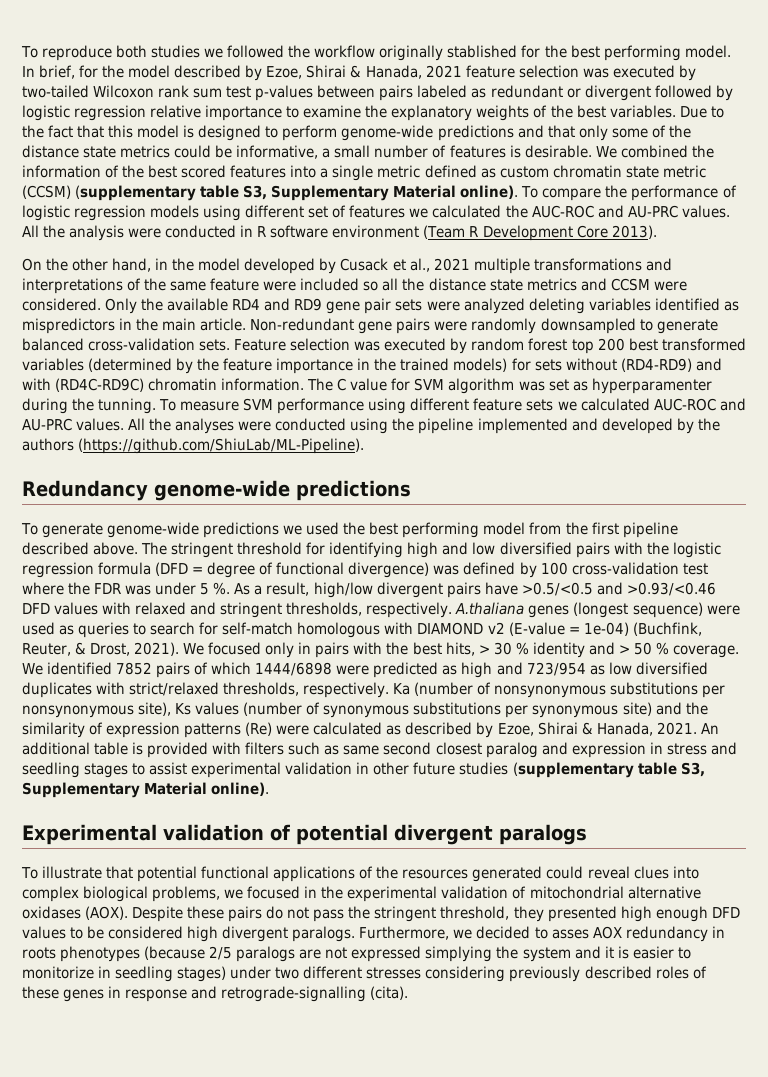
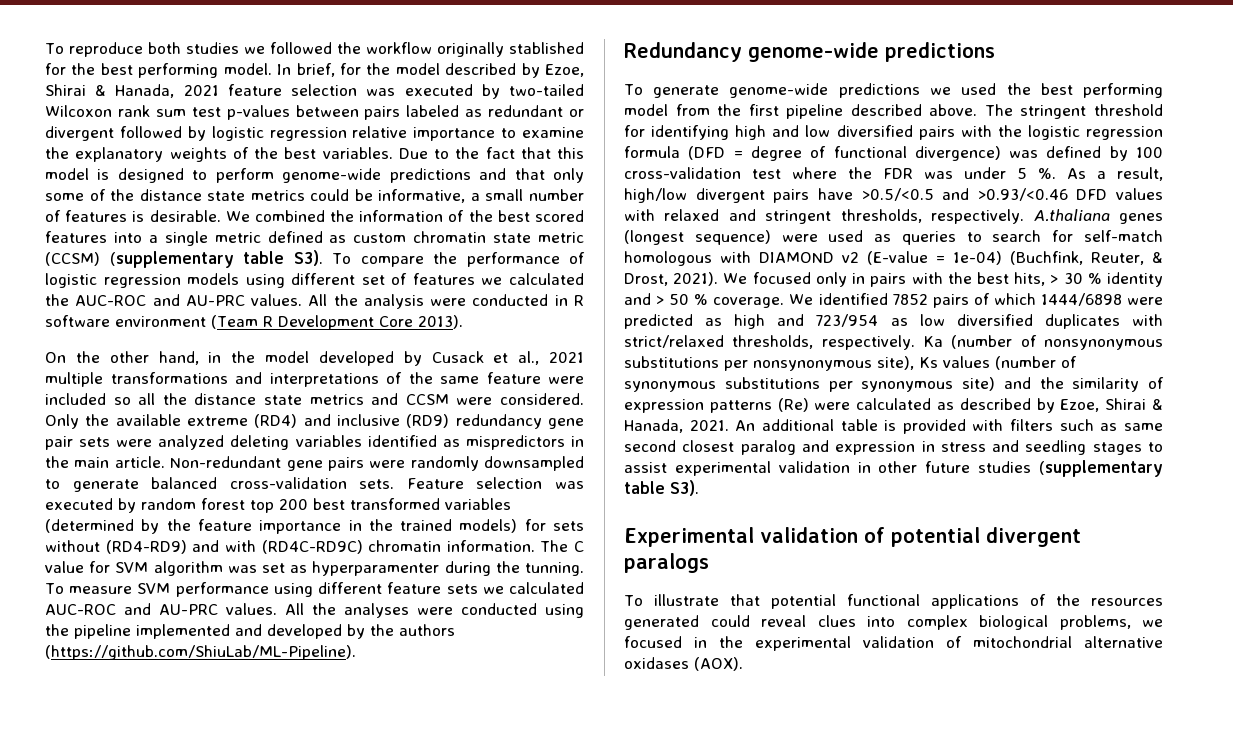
[243,185,519,201] S3, Supplementary Material online). -> [293,250,323,266] S3).
[232,298,323,311] RD4 and RD9 -> [187,414,542,429] extreme (RD4) and inclusive (RD9) redundancy
[680,762,705,777] [22,782,270,798] S3, Supplementary Material online). -> [670,480,699,496] S3).
[132,906,740,922] [22,926,725,942] [22,946,691,962] [22,966,707,982] [22,986,409,1002] Despite these pairs do not pass the stringent threshold, they presented high enough DFD values to be considered high divergent paralogs. Furthermore, we decided to asses AOX redundancy in roots phenotypes (because 2/5 paralogs are not expressed simplying the system and it is easier to monitorize in seedling stages) under two different stresses considering previously described roles of these genes in response and retrograde-signalling (cita). -> (743, 664) none

